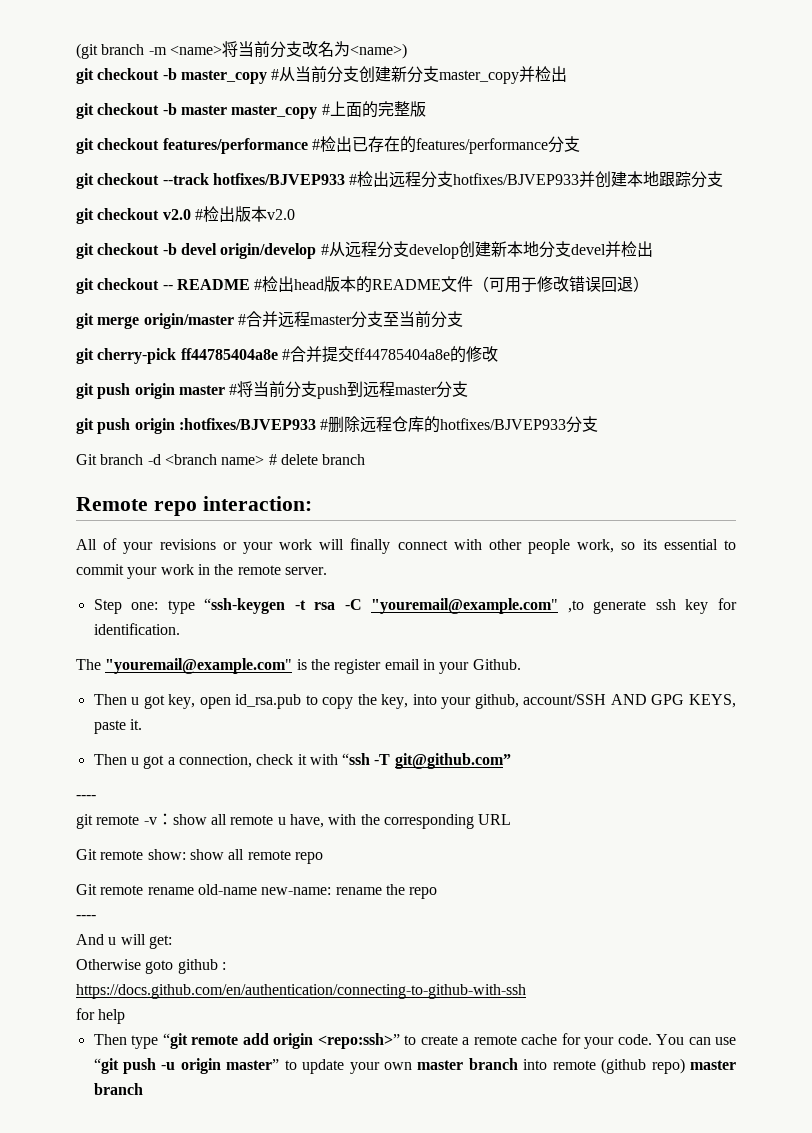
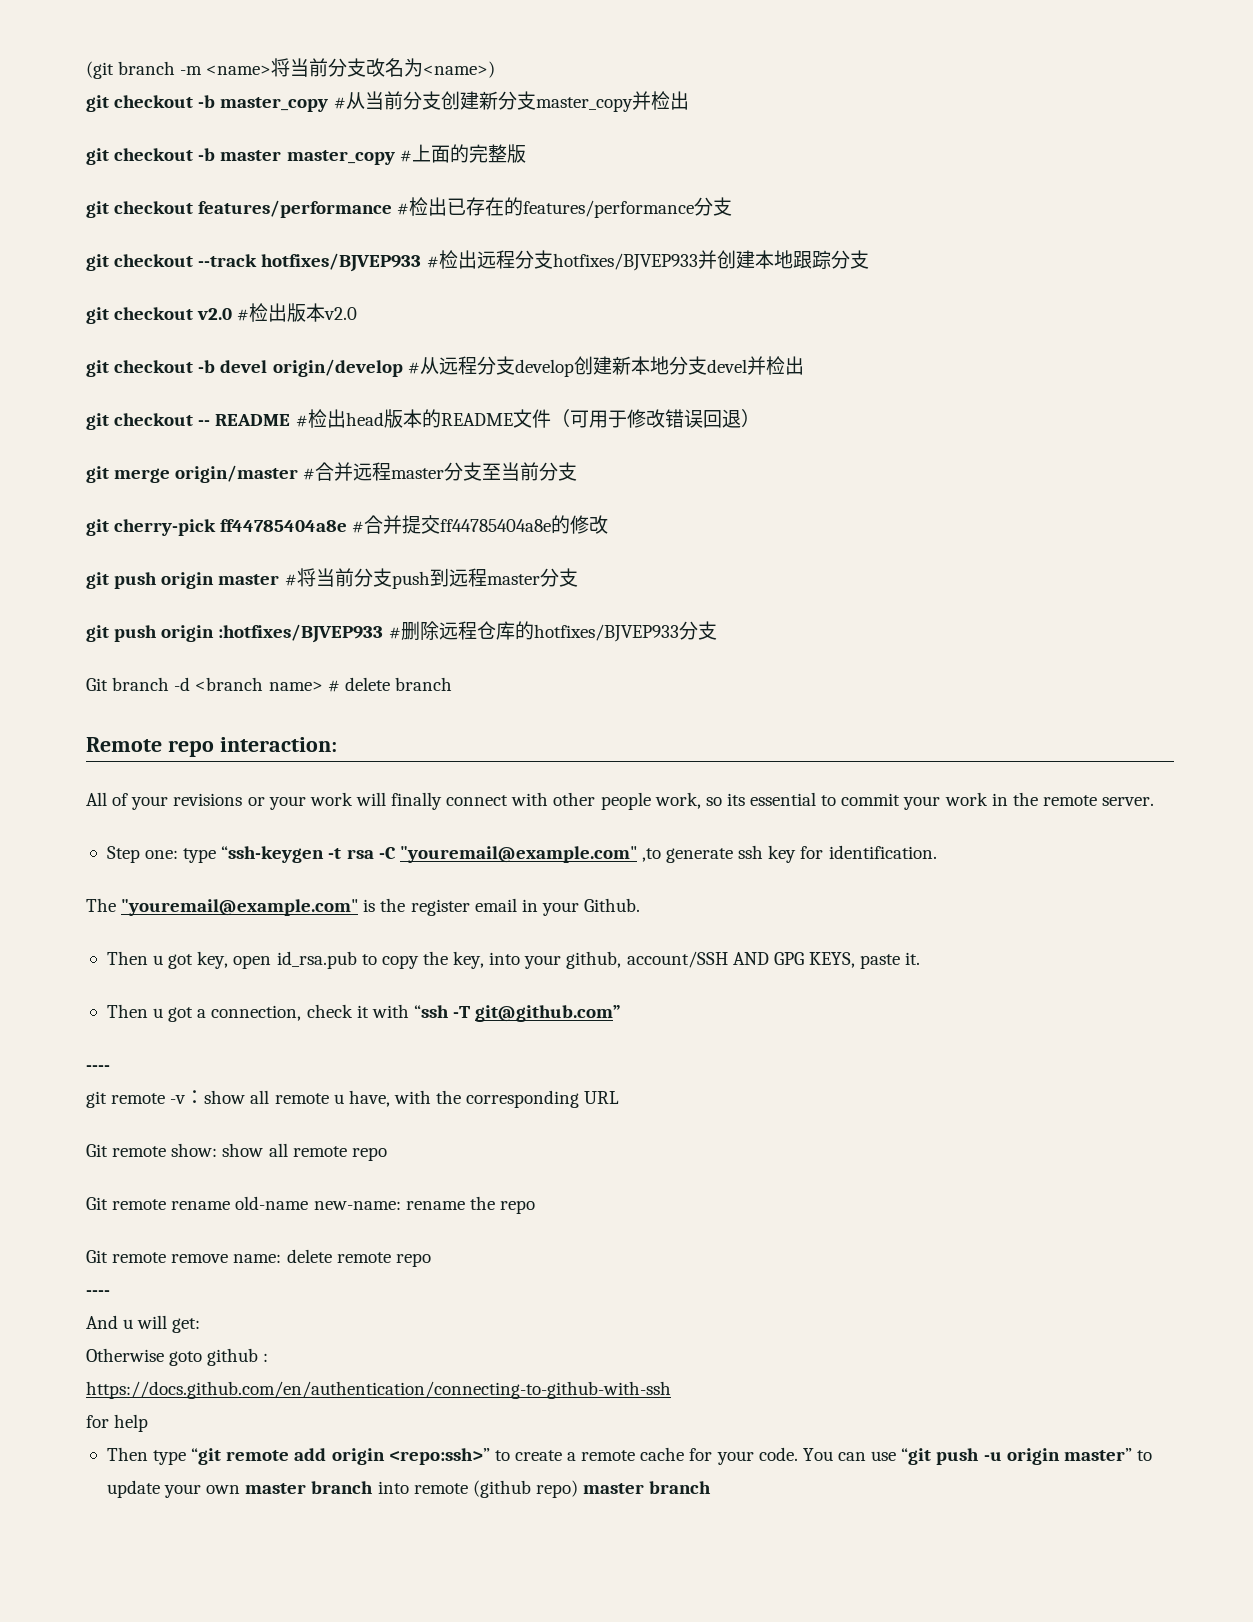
(438, 893) none -> [86,1249,431,1267] // Git remote remove name: delete remote repo

